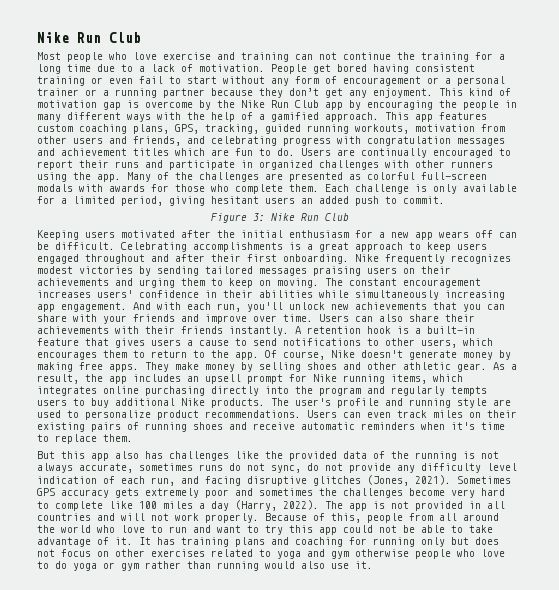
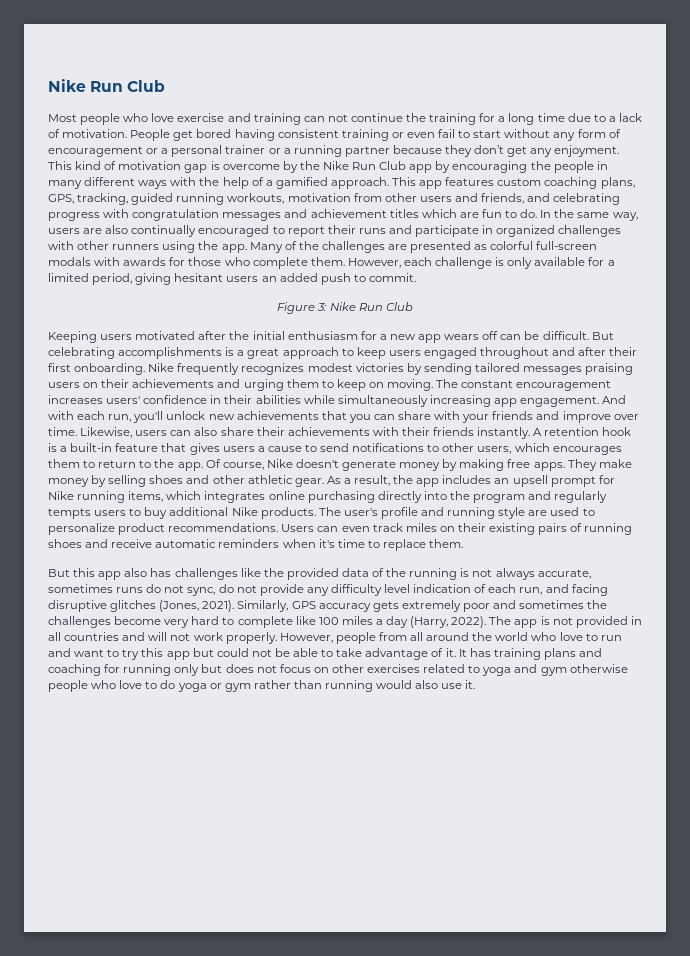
[301,148,355,156] Users are -> [540,209,638,221] [48,225,129,234] In the same way, users are also
[325,184,349,192] Each -> [347,257,432,268] However, each
[121,242,187,252] Celebrating -> [591,332,614,340] [48,347,115,359] But celebrating
[319,314,349,322] Users -> [80,427,168,438] Likewise, users
[457,476,511,484] Sometimes -> [237,600,289,612] Similarly,
[265,513,361,523] Because of this, -> [279,633,333,643] However,
(337, 531) none -> [192,648,214,657] but

